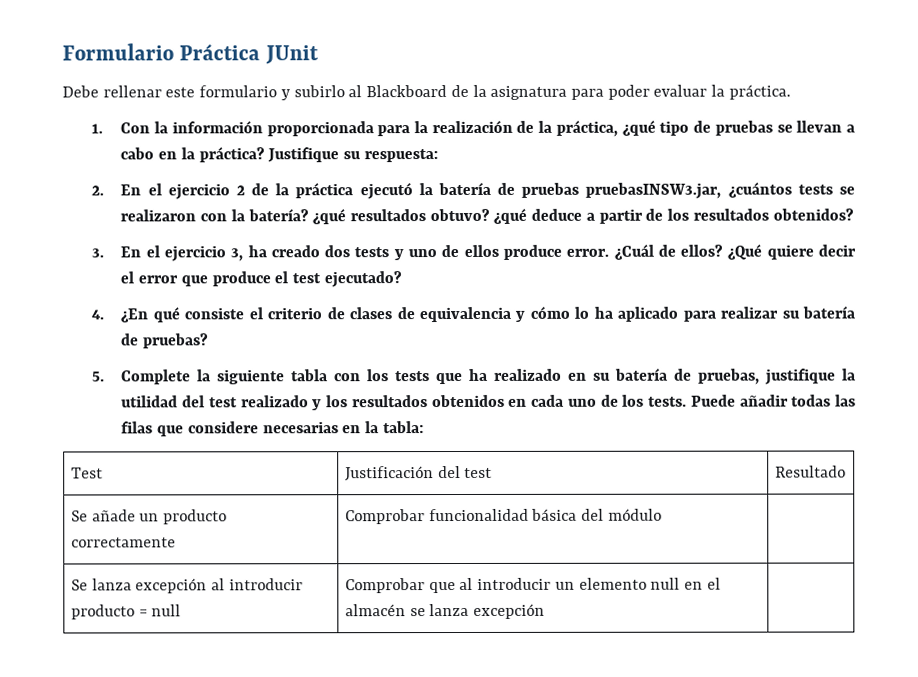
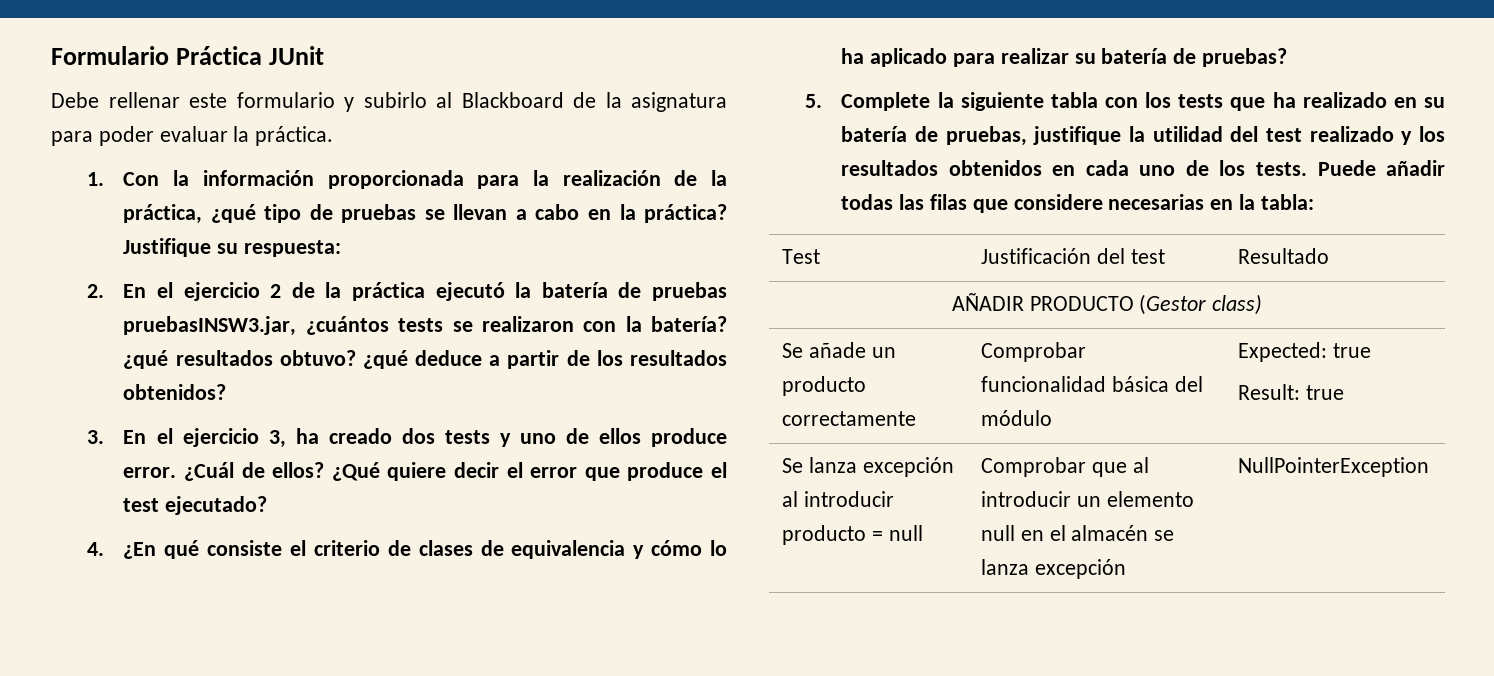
(846, 471) none -> [951,293,1263,315] // AÑADIR PRODUCTO (Gestor class)
(662, 514) none -> [1238,342,1371,362] [1238,384,1344,400] Expected: true // Result: true
(546, 611) none -> [1238,457,1430,477] NullPointerException

